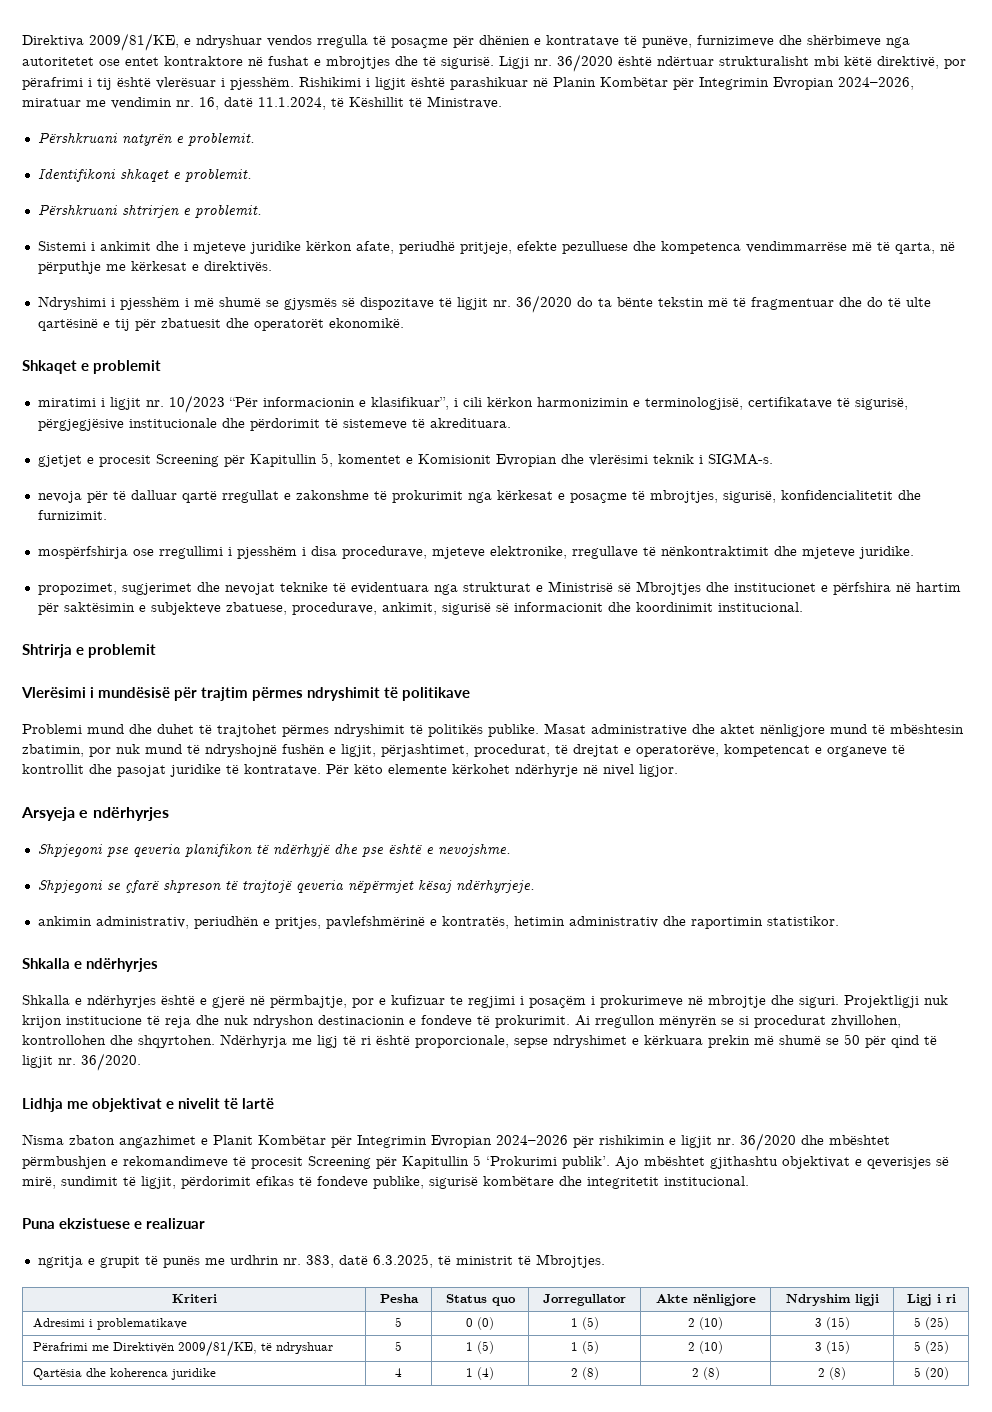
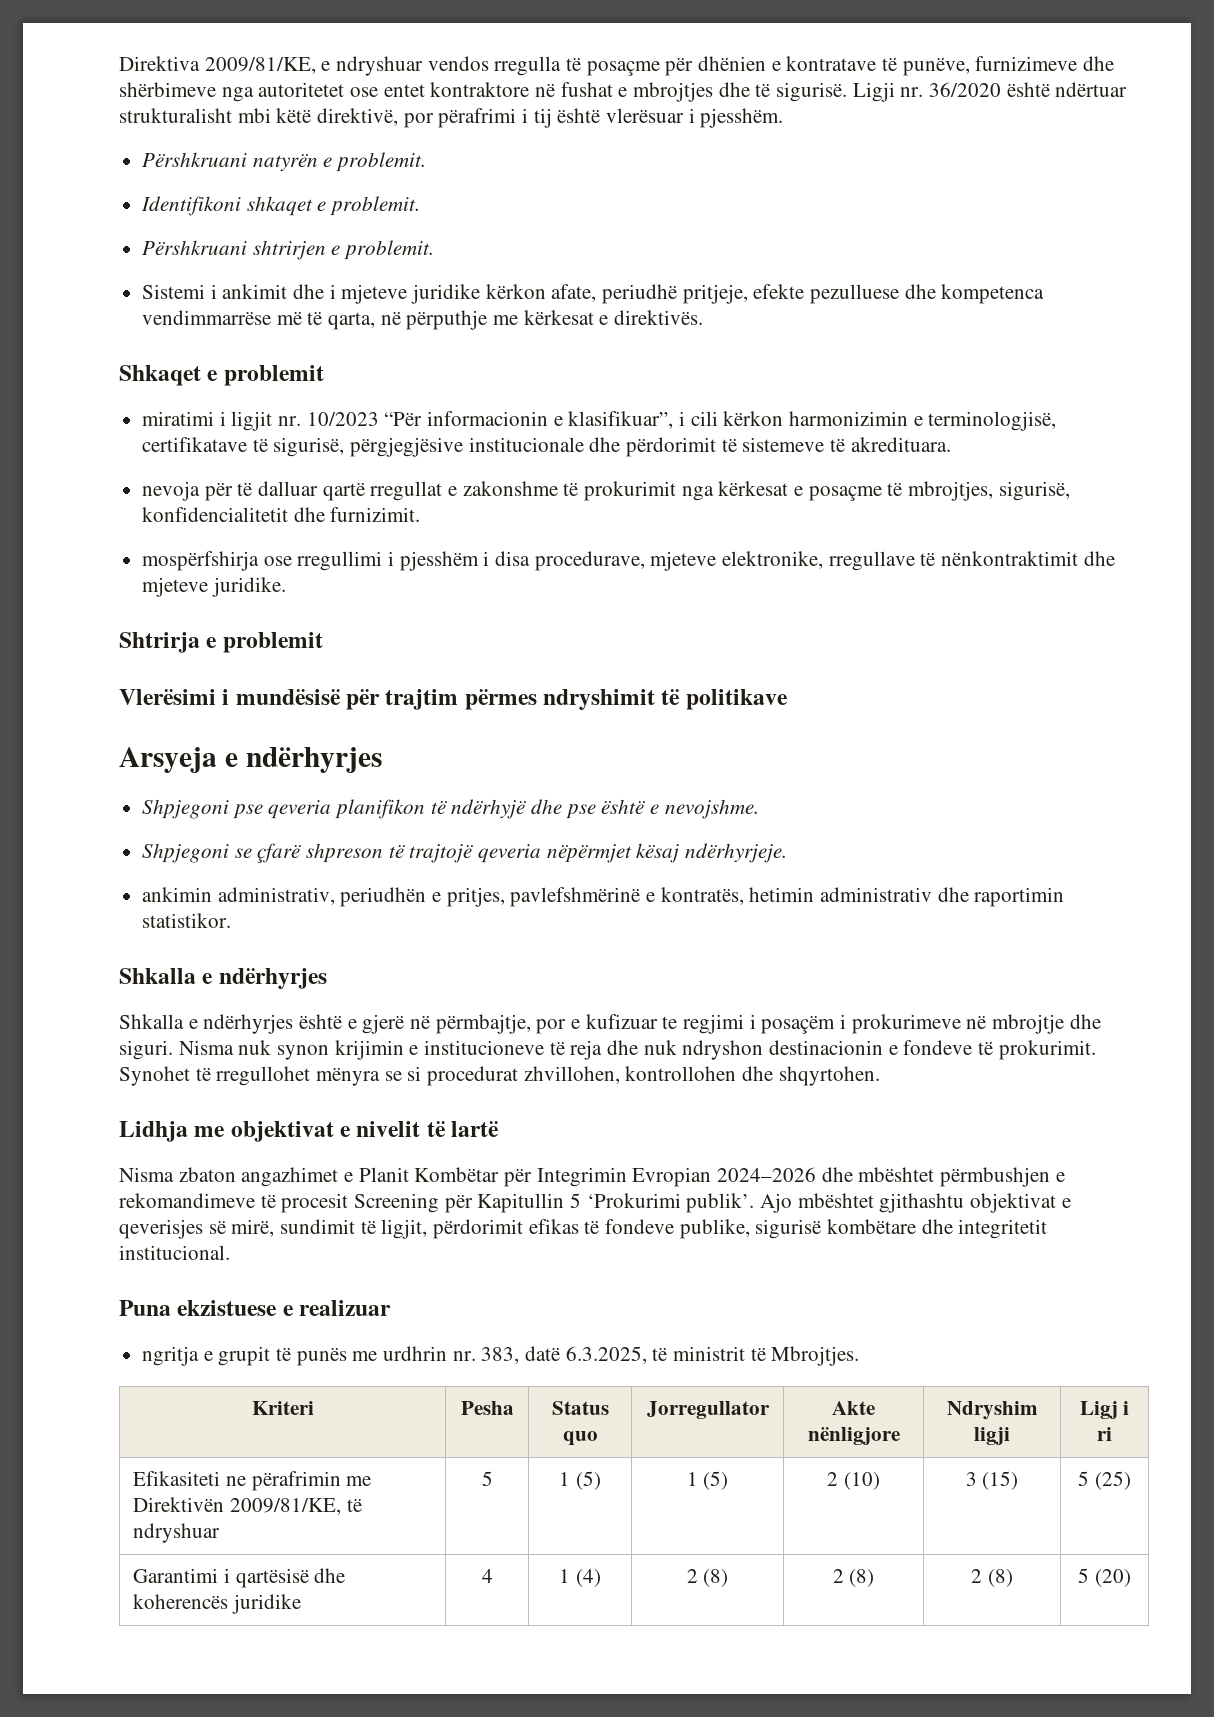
[299,77,914,90] [22,96,502,110] Rishikimi i ligjit është parashikuar në Planin Kombëtar për Integrimin Evropian 2024–2026, miratuar me vendimin nr. 16, datë 11.1.2024, të Këshillit të Ministrave. -> (784, 118) none
[37,295,931,313] [37,318,404,331] // Ndryshimi i pjesshëm i më shumë se gjysmës së dispozitave të ligjit nr. 36/2020 do ta bënte tekstin më të fragmentuar dhe do të ulte qartësinë e tij për zbatuesit dhe operatorët ekonomikë. -> (704, 317) none
[37,453,773,467] // gjetjet e procesit Screening për Kapitullin 5, komentet e Komisionit Evropian dhe vlerësimi teknik i SIGMA-s. -> (951, 444) none
[37,581,961,595] [37,602,803,615] // propozimet, sugjerimet dhe nevojat teknike të evidentuara nga strukturat e Ministrisë së Mbrojtjes dhe institucionet e përfshira në hartim për saktësimin e subjekteve zbatuese, procedurave, ankimit, sigurisë së informacionit dhe koordinimit institucional. -> (286, 587) none
[22,723,964,737] [22,744,905,757] [22,764,678,777] // Problemi mund dhe duhet të trajtohet përmes ndryshimit të politikës publike. Masat administrative dhe aktet nënligjore mund të mbështesin zbatimin, por nuk mund të ndryshojnë fushën e ligjit, përjashtimet, procedurat, të drejtat e operatorëve, kompetencat e organeve të kontrollit dhe pasojat juridike të kontratave. Për këto elemente kërkohet ndërhyrje në nivel ligjor. -> (788, 699) none
[844,995,948,1008] [22,1015,142,1028] Projektligji nuk krijon institucione -> [178,1040,545,1060] Nisma nuk synon krijimin e institucioneve
[575,1015,717,1028] Ai rregullon mënyrën -> [119,1066,381,1086] Synohet të rregullohet mënyra
[220,1034,937,1048] [22,1053,141,1071] Ndërhyrja me ligj të ri është proporcionale, sepse ndryshimet e kërkuara prekin më shumë se 50 për qind të ligjit nr. 36/2020. -> (880, 1076) none
[573,1133,796,1151] për rishikimin e ligjit nr. 36/2020 -> (817, 1174) none
[33,1318,188,1330] [395,1317,403,1327] [466,1317,495,1330] [570,1317,599,1330] [688,1317,723,1330] [814,1317,850,1330] [913,1317,949,1330] [33,1342,89,1351] Adresimi i problematikave | 5 | 0 (0) | 1 (5) | 2 (10) | 3 (15) | 5 (25) // Përafrimi -> [133,1471,341,1491] Efikasiteti ne përafrimin
[33,1368,169,1380] Qartësia dhe koherenca -> [133,1568,346,1588] [133,1594,229,1609] Garantimi i qartësisë dhe koherencës

